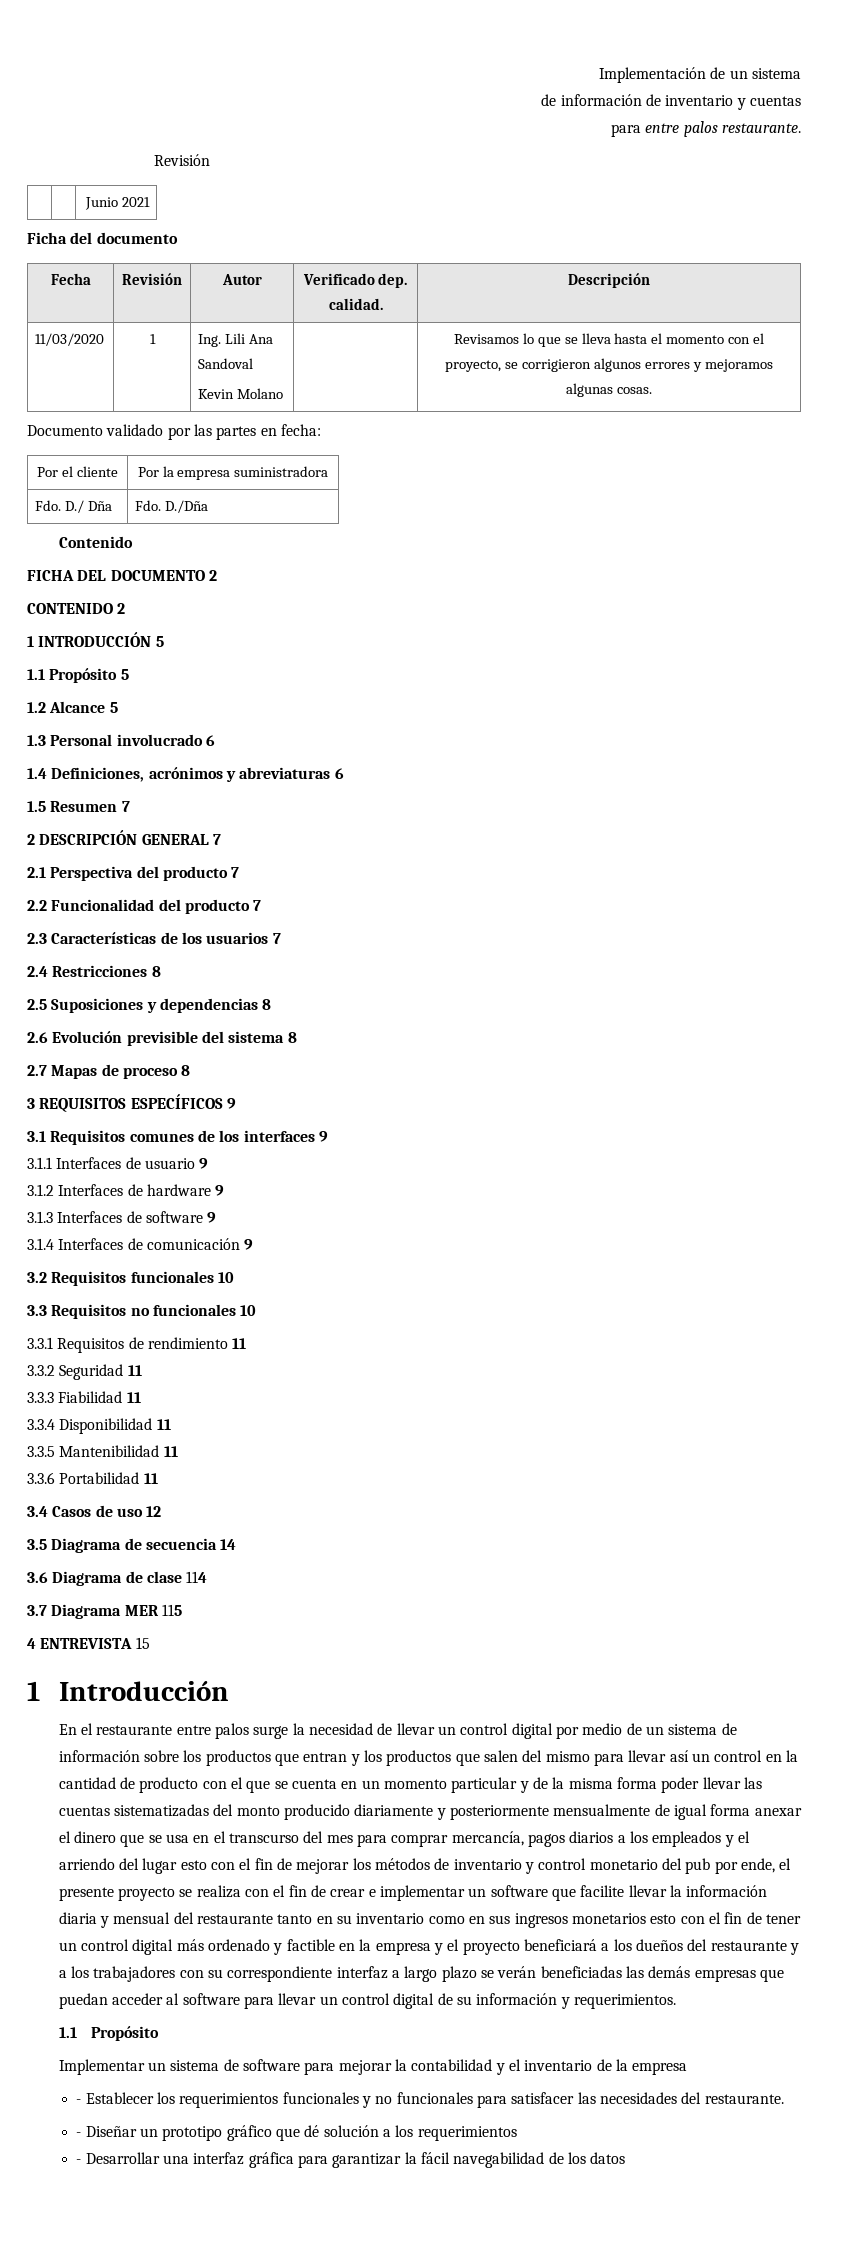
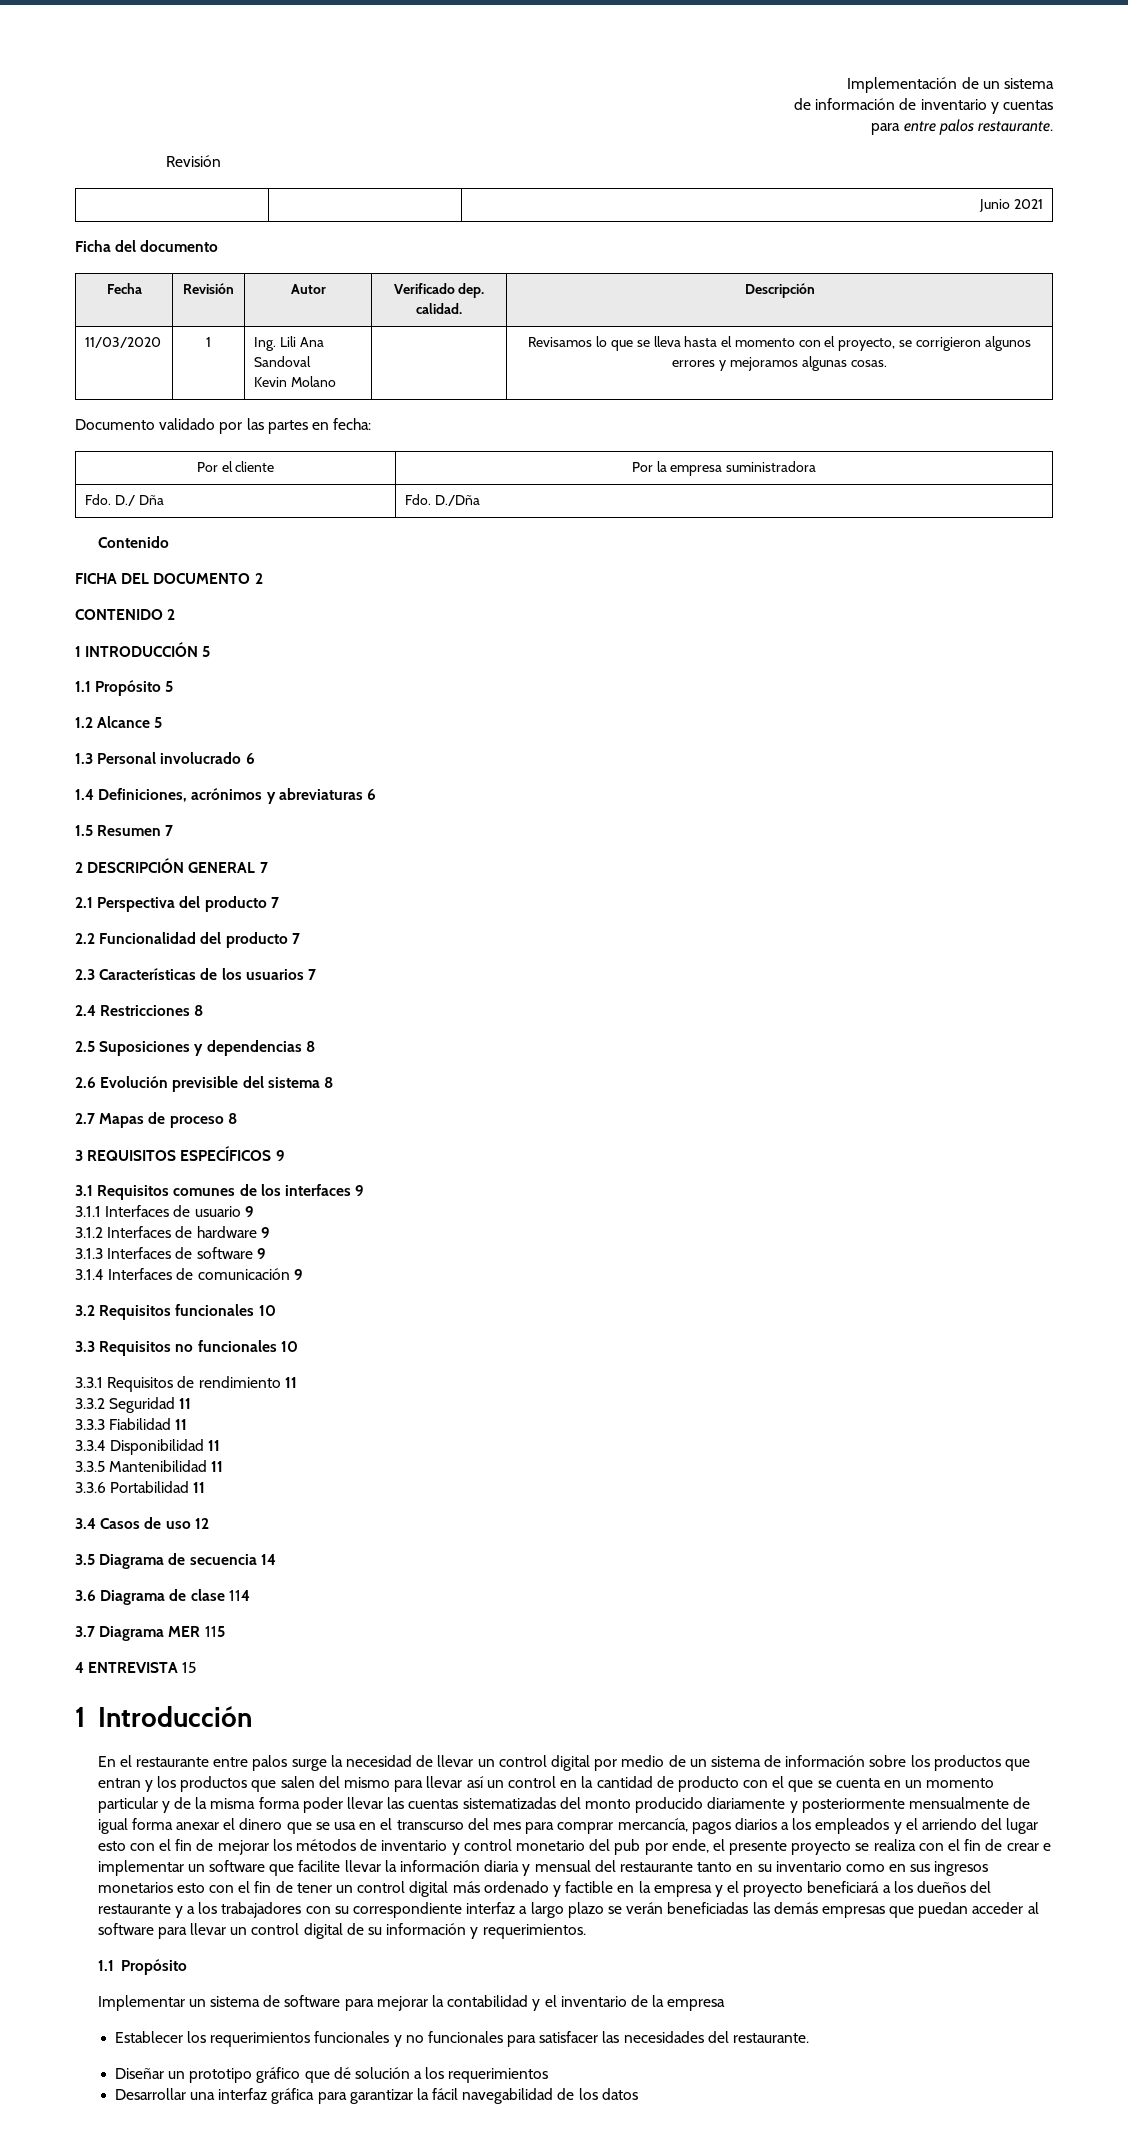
[76,2099,82,2104] - -> (726, 2005) none
[76,2132,82,2137] - -> (810, 2038) none
[76,2159,82,2164] - -> (549, 2075) none

